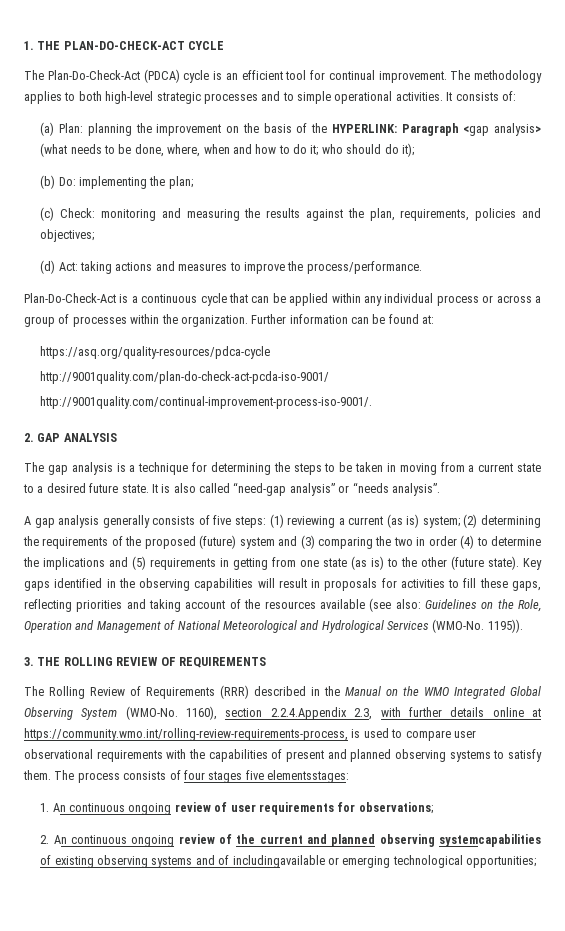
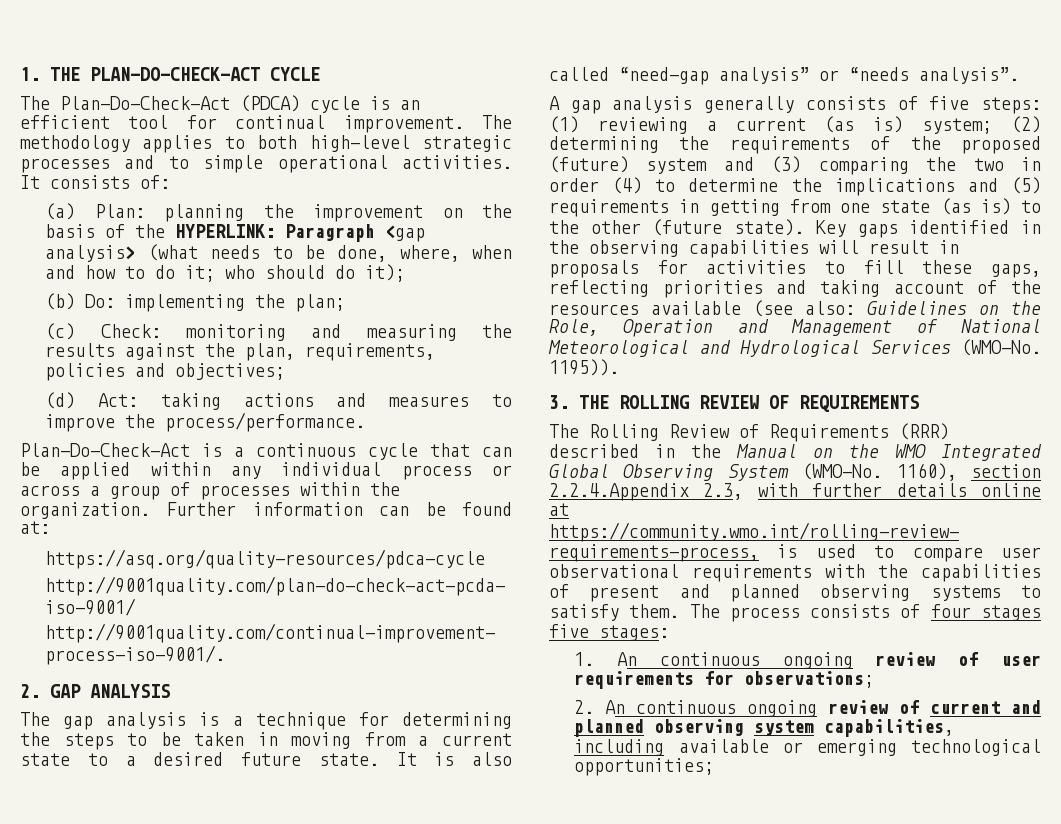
[267,770,349,783] elementsstages: -> [599,625,669,641] stages:
[236,834,256,844] the -> (920, 707) none
[439,834,541,847] [40,855,325,868] systemcapabilities of existing observing systems and of includingavailable -> [754,719,955,737] [574,739,769,756] system capabilities, including available

